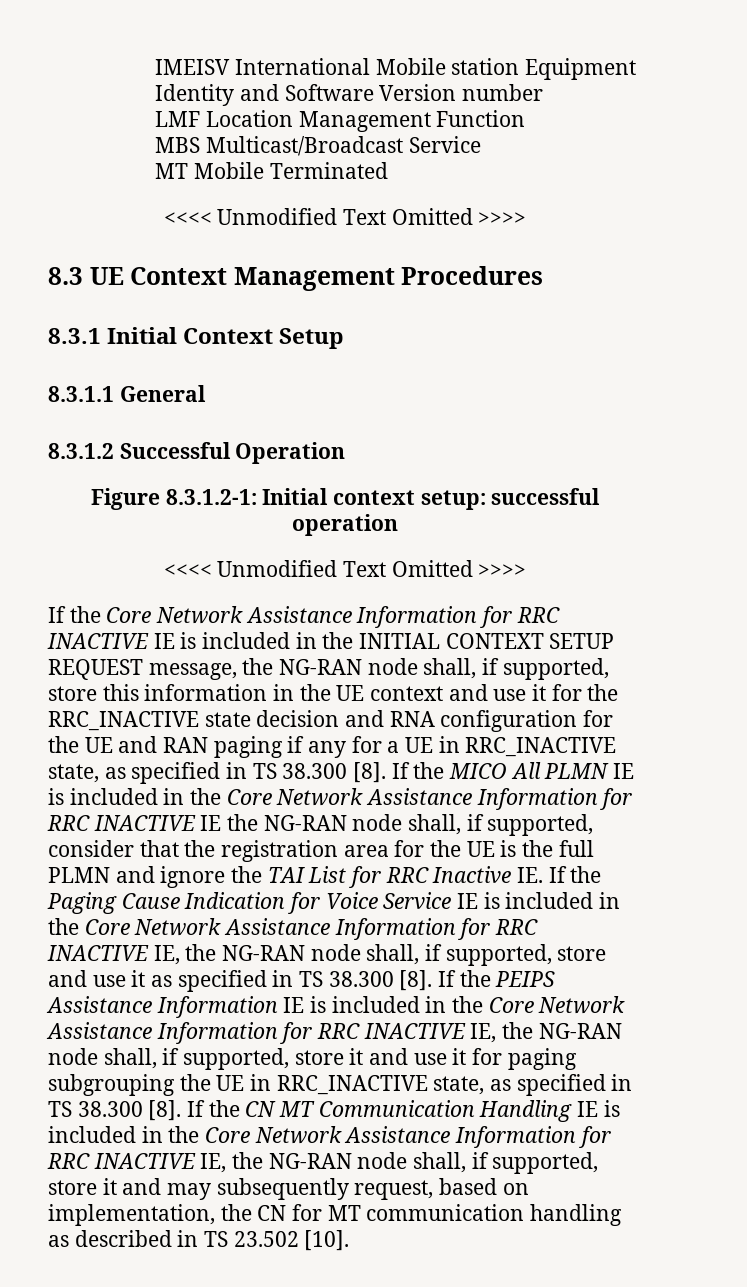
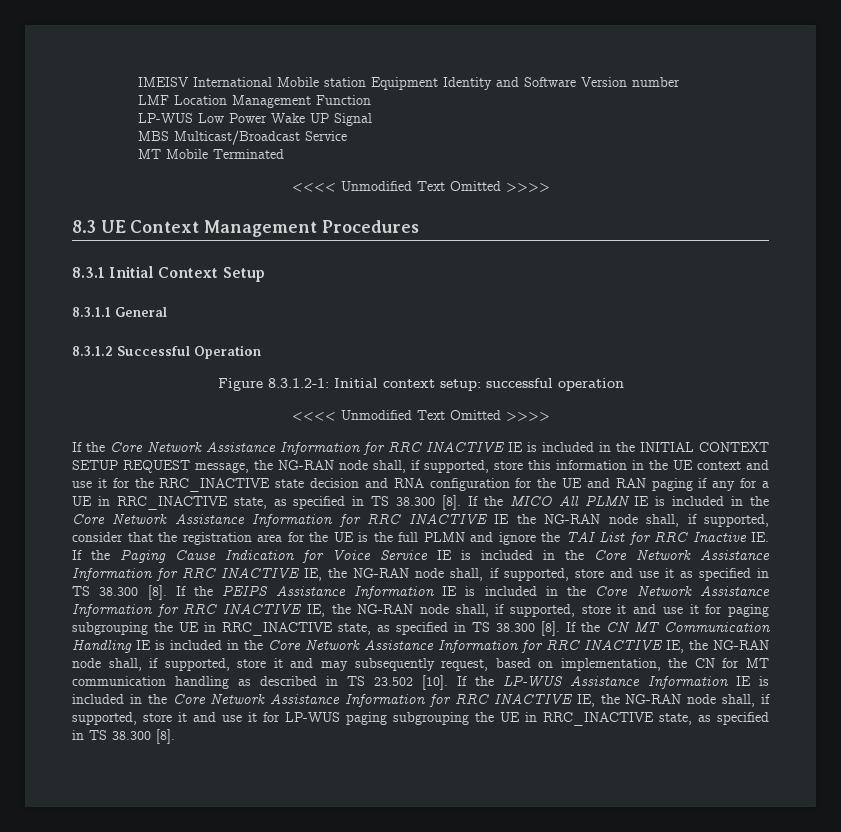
(526, 118) none -> [138,113,373,126] // LP-WUS Low Power Wake UP Signal
(350, 1240) none -> [457,675,769,689] [72,693,771,707] [72,712,769,726] [72,729,175,744] If the LP-WUS Assistance Information IE is included in the Core Network Assistance Information for RRC INACTIVE IE, the NG-RAN node shall, if supported, store it and use it for LP-WUS paging subgrouping the UE in RRC_INACTIVE state, as specified in TS 38.300 [8].

